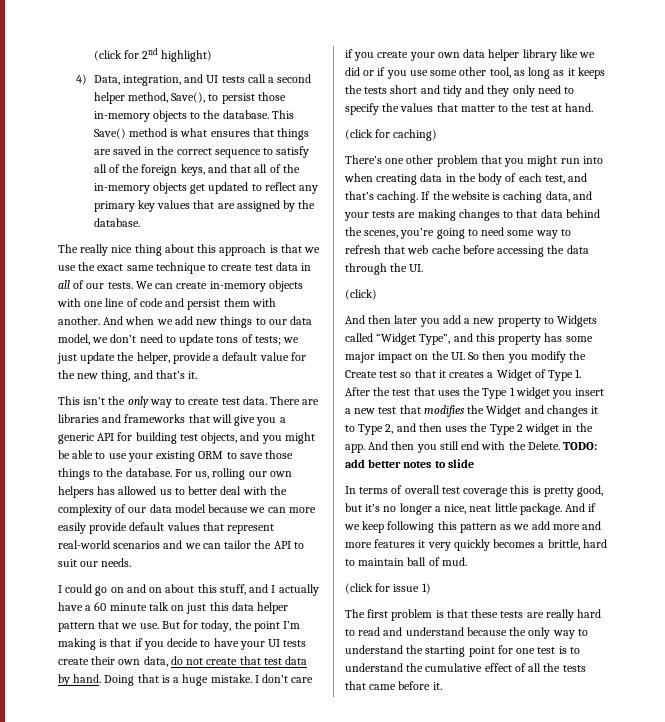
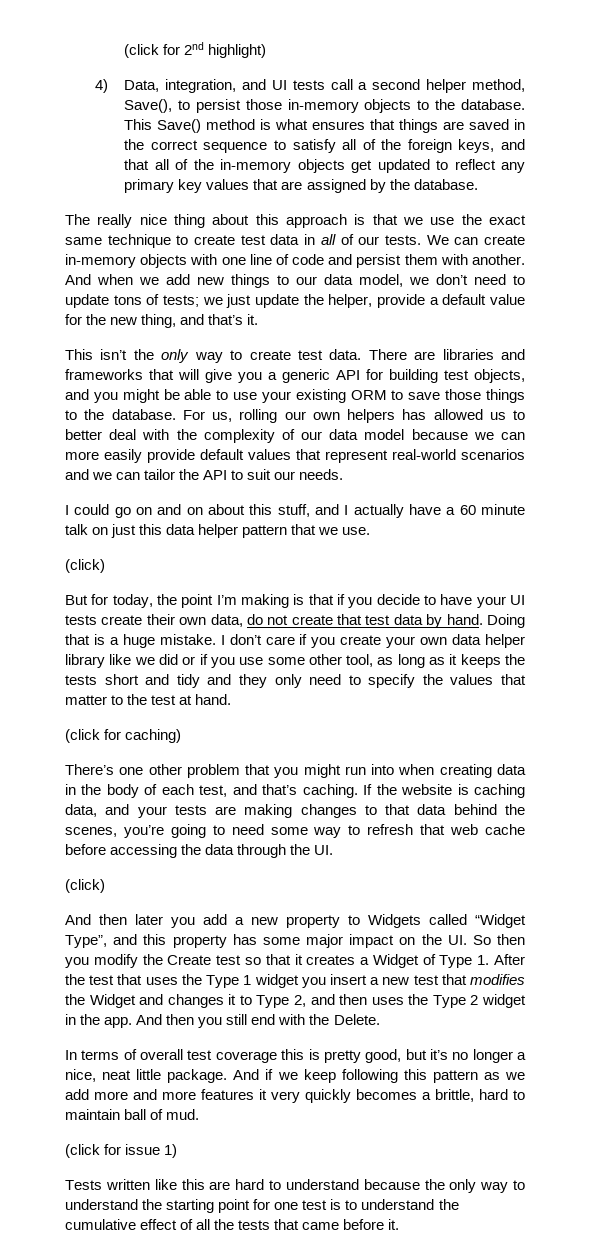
(159, 626) none -> [65,559,105,573] // (click) //
[563,442,598,450] [345,459,474,468] TODO: add better notes to slide -> (380, 1019) none
[345,609,602,621] [345,627,403,636] The first problem is that these tests are really hard to read and -> [65,1179,281,1190] Tests written like this are hard to

